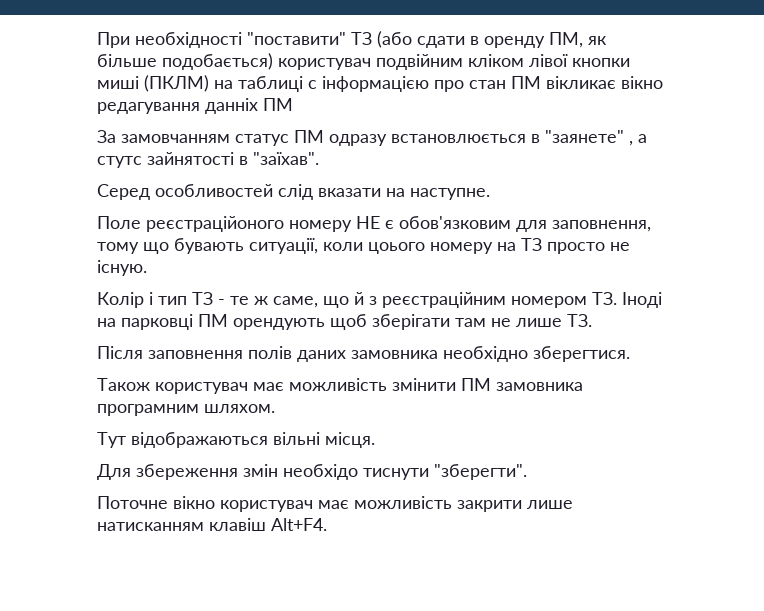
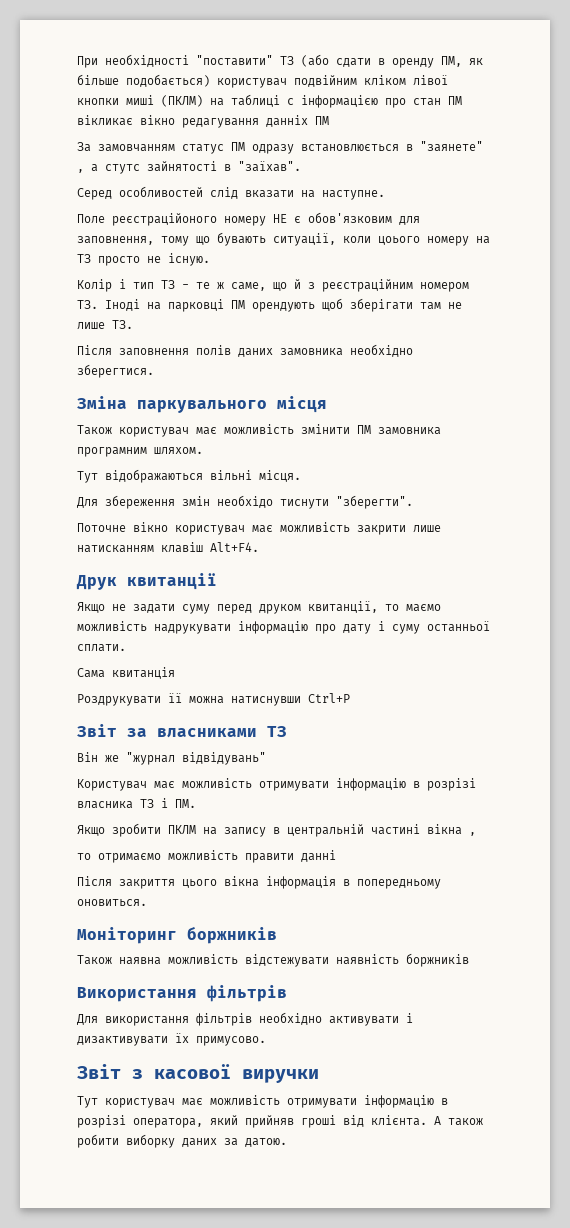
(630, 354) none -> [77,396,327,413] // Зміна паркувального місця
(327, 524) none -> [76,573,217,590] [77,601,441,614] [77,621,490,634] [77,644,126,652] [77,667,175,679] [77,693,350,706] [77,724,287,738] [77,752,266,765] [77,778,476,791] [77,798,196,809] [77,823,476,837] [77,850,336,863] [77,876,441,889] [77,899,147,906] [77,926,277,944] [77,953,469,967] [77,985,287,1002] [77,1012,413,1026] [77,1033,266,1046] [77,1064,319,1083] [77,1095,448,1108] [77,1115,483,1128] [77,1134,287,1148] // Друк квитанції // Якщо не задати суму перед друком квитанції, то маємо можливість надрукувати інформацію про дату і суму останньої сплати. // Сама квитанція // Роздрукувати її можна натиснувши Ctrl+P // Звіт за власниками ТЗ // Він же "журнал відвідувань" // Користувач має можливість отримувати інформацію в розрізі власника ТЗ і ПМ. // Якщо зробити ПКЛМ на запису в центральній частині вікна , // то отримаємо можливість правити данні // Після закриття цього вікна інформація в попередньому оновиться. // Моніторинг боржників // Також наявна можливість відстежувати наявність боржників // Використання фільтрів // Для використання фільтрів необхідно активувати і дизактивувати їх примусово. // Звіт з касової виручки // Тут користувач має можливість отримувати інформацію в розрізі оператора, який прийняв гроші від клієнта. А також робити виборку даних за датою.

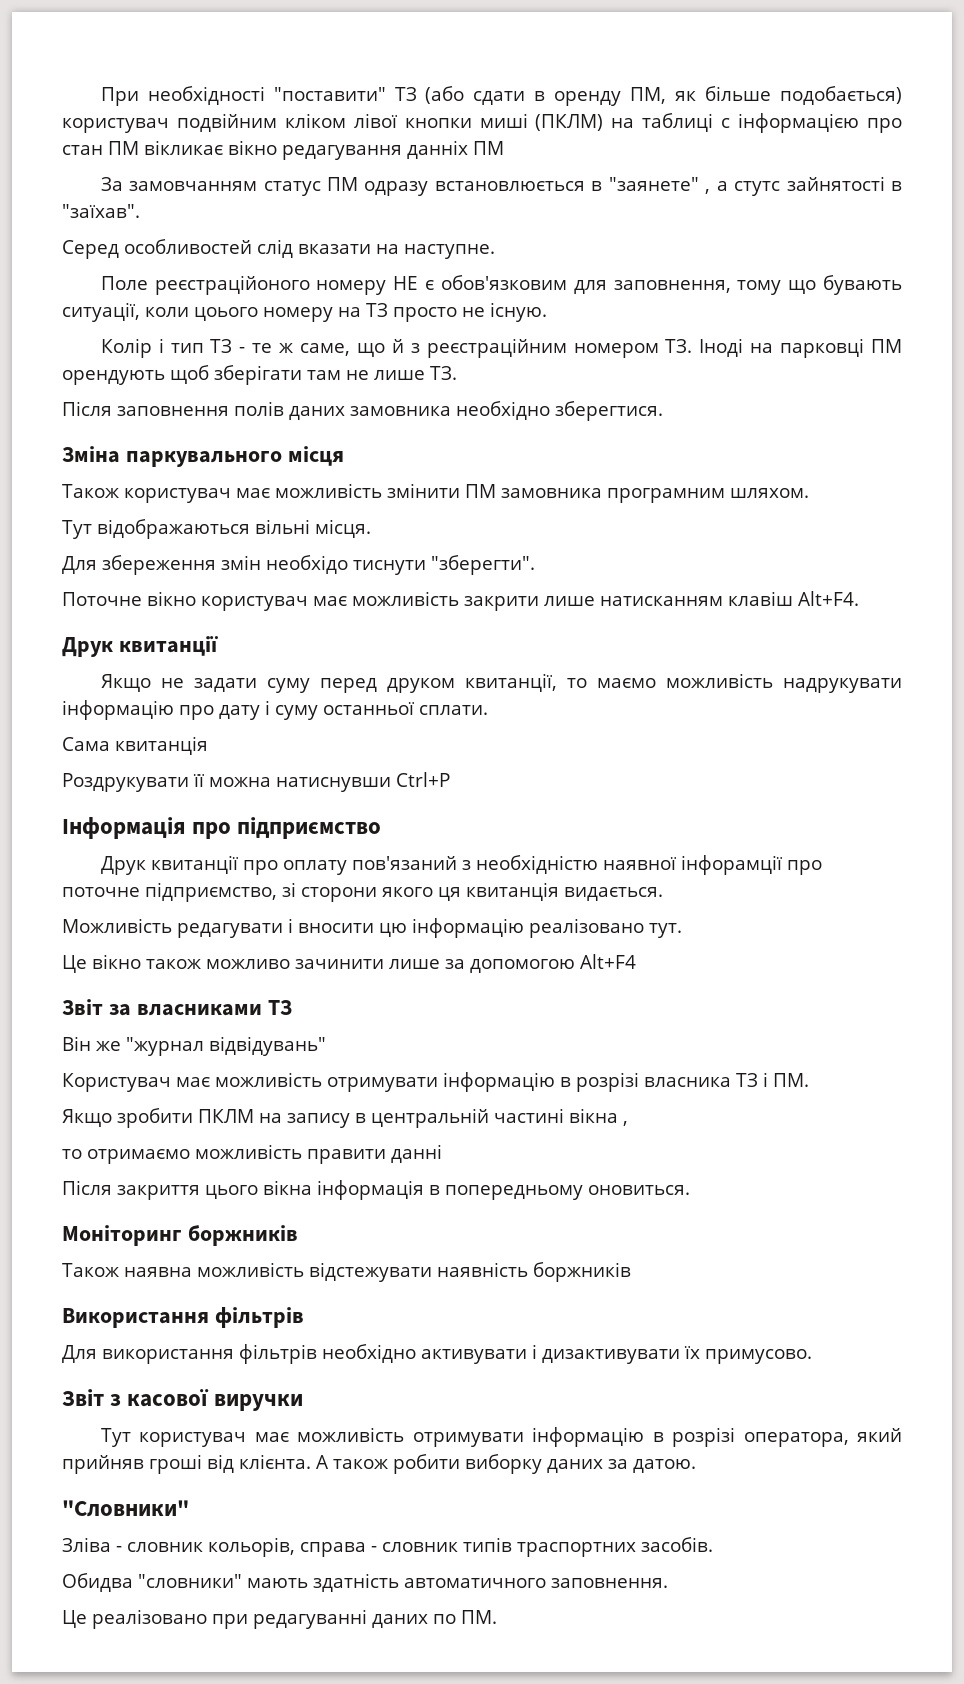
(350, 698) none -> [62,817,382,839] [100,855,822,875] [62,882,663,902] [62,918,682,938] [62,954,636,973] // Інформація про підприємство // Друк квитанції про оплату пов'язаний з необхідністю наявної інфорамції про поточне підприємство, зі сторони якого ця квитанція видається. // Можливість редагувати і вносити цю інформацію реалізовано тут. // Це вікно також можливо зачинити лише за допомогою Alt+F4
(287, 1142) none -> [62,1500,189,1517] [62,1537,713,1557] [62,1573,668,1592] [62,1609,497,1629] // "Словники" // Зліва - словник кольорів, справа - словник типів траспортних засобів. // Обидва "словники" мають здатність автоматичного заповнення. // Це реалізовано при редагуванні даних по ПМ.

